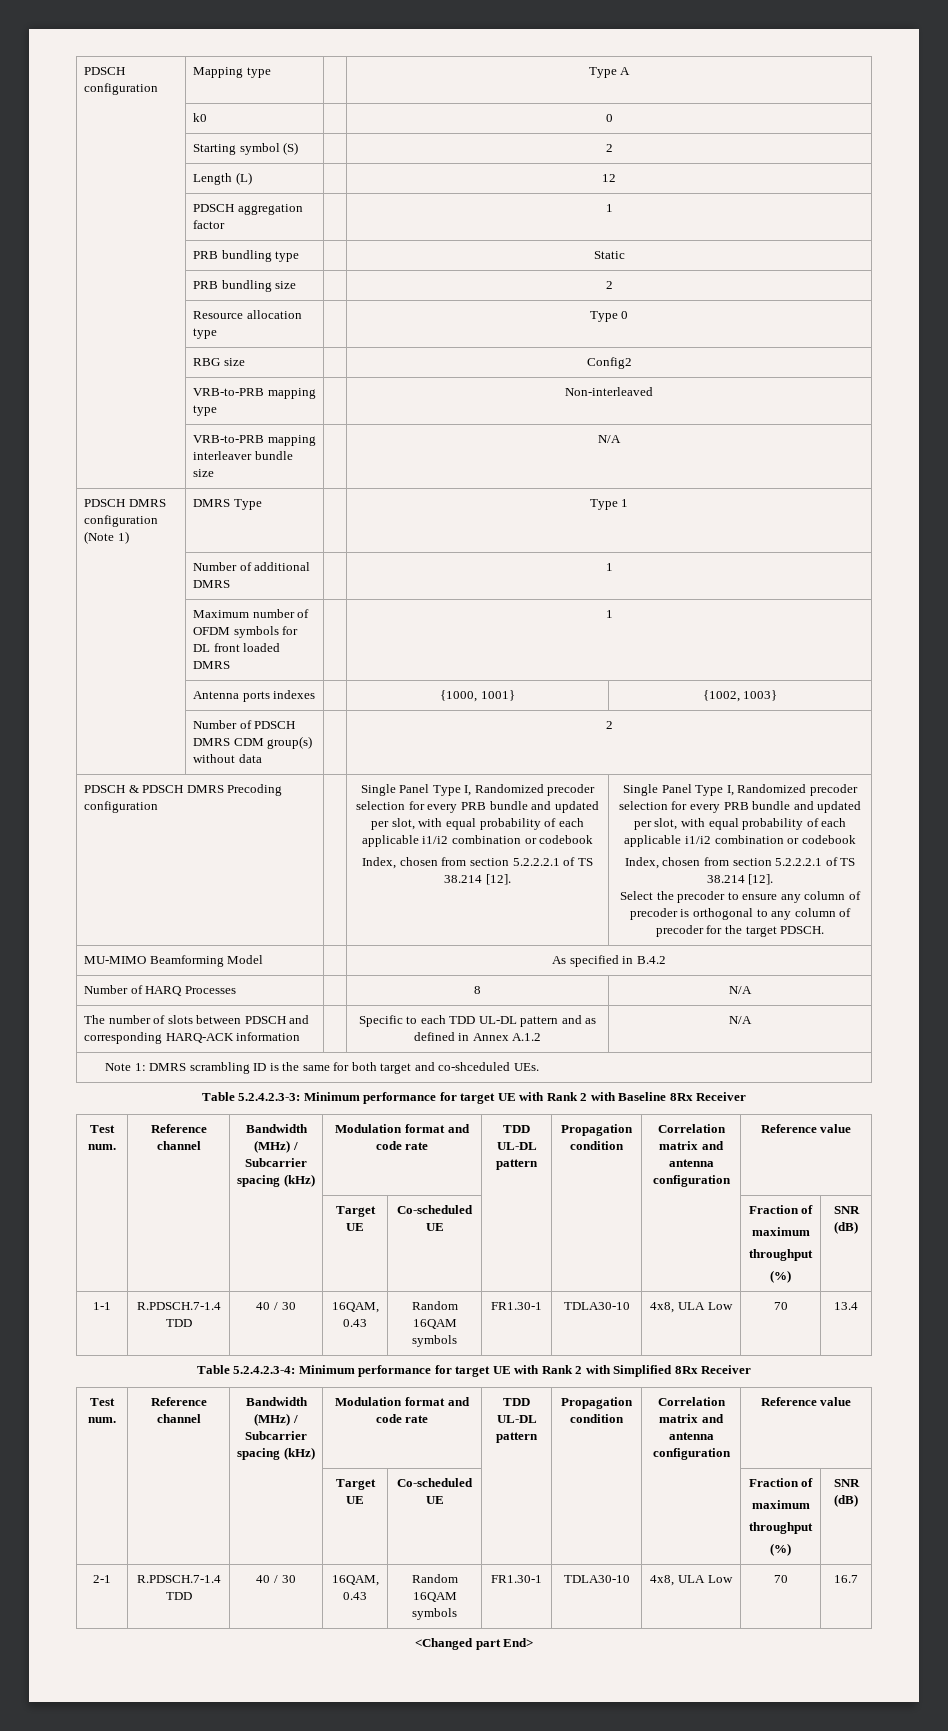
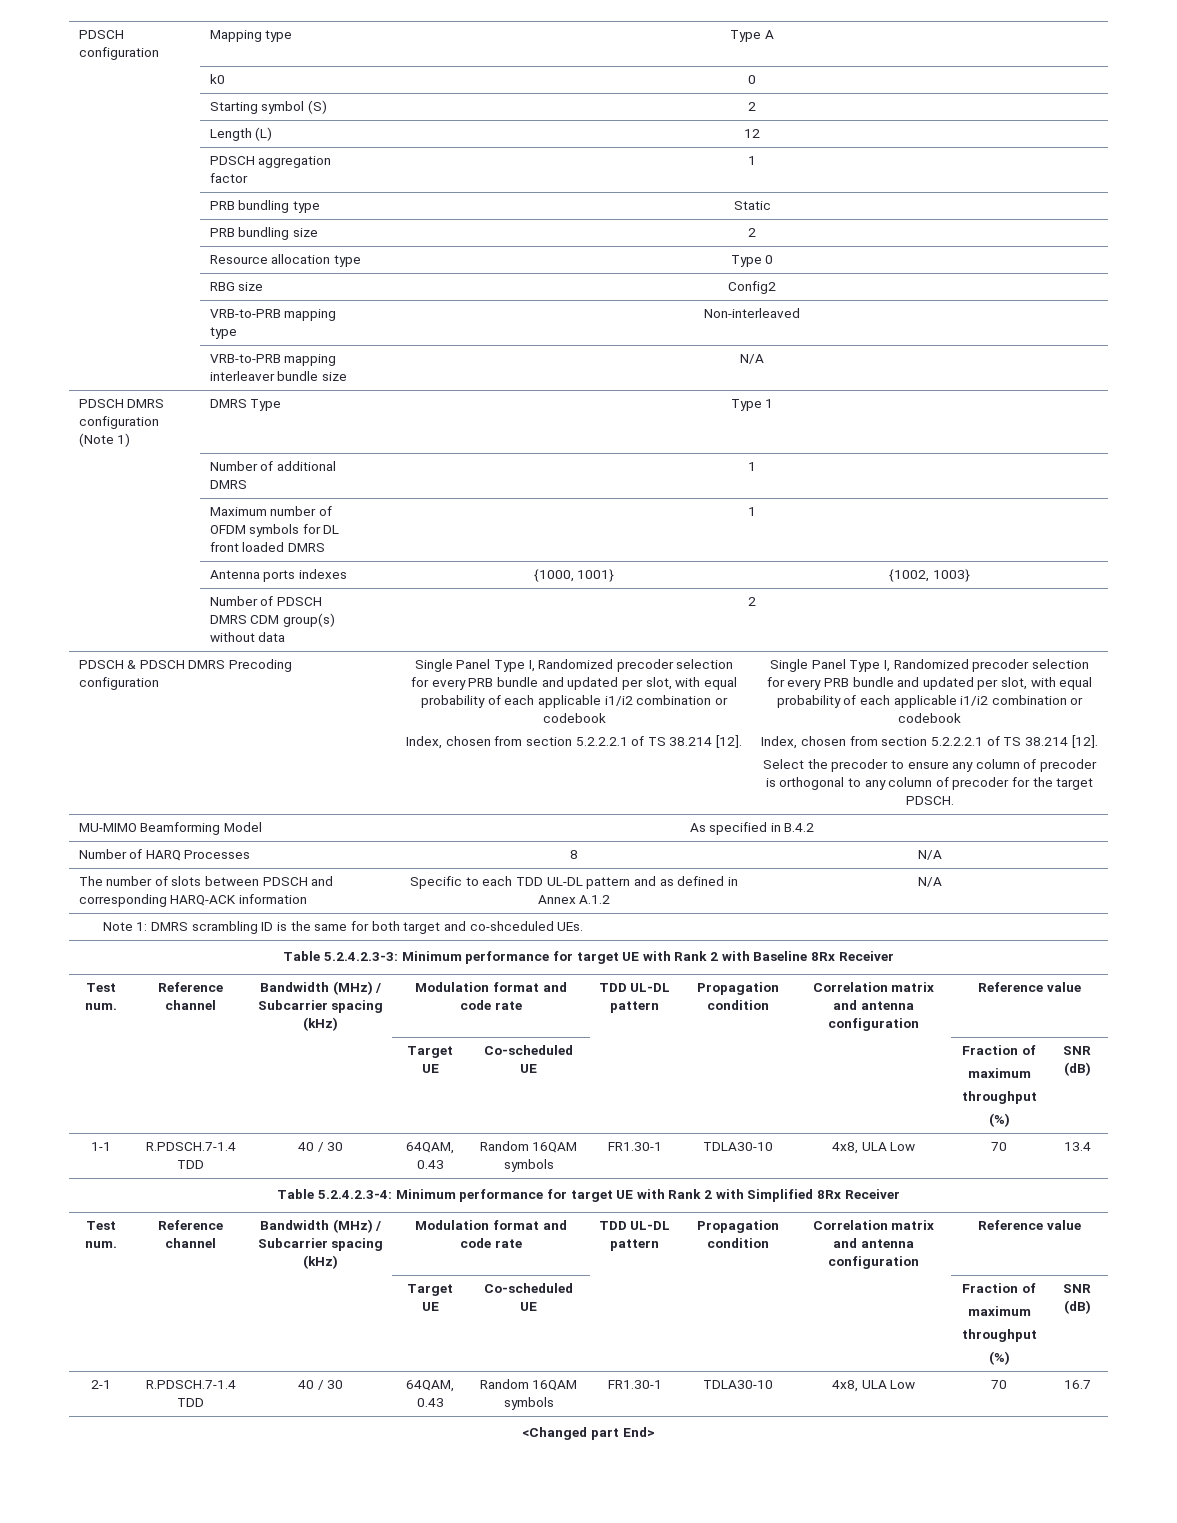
[331,1302,379,1313] 16QAM, -> [406,1142,454,1154] 64QAM,
[331,1575,379,1586] 16QAM, -> [406,1380,454,1392] 64QAM,

